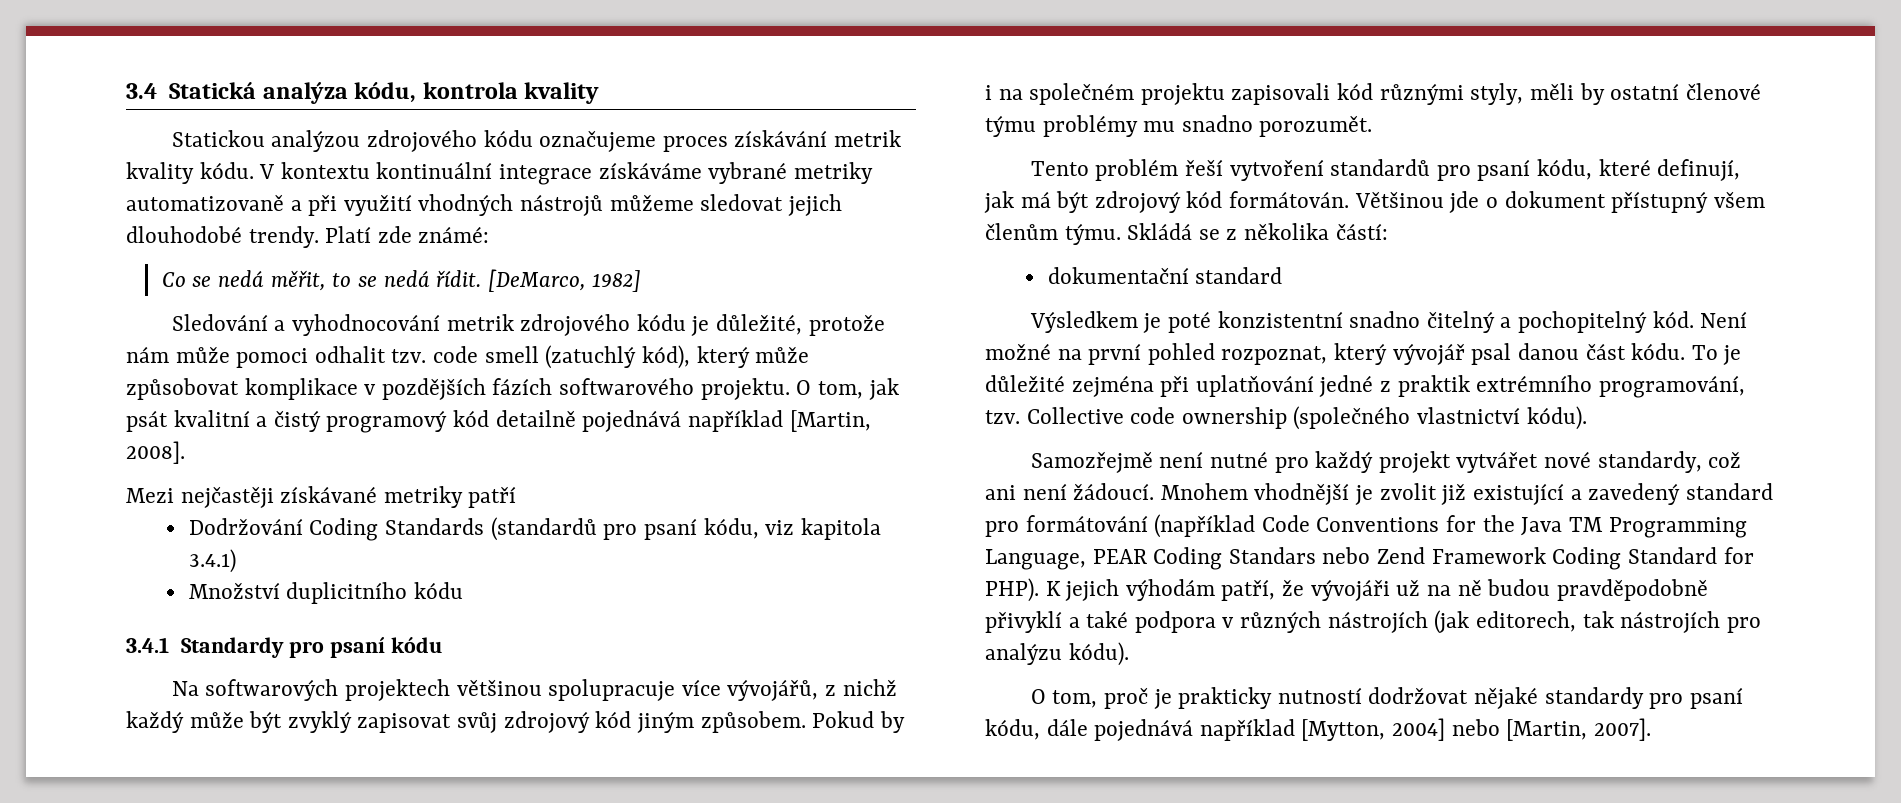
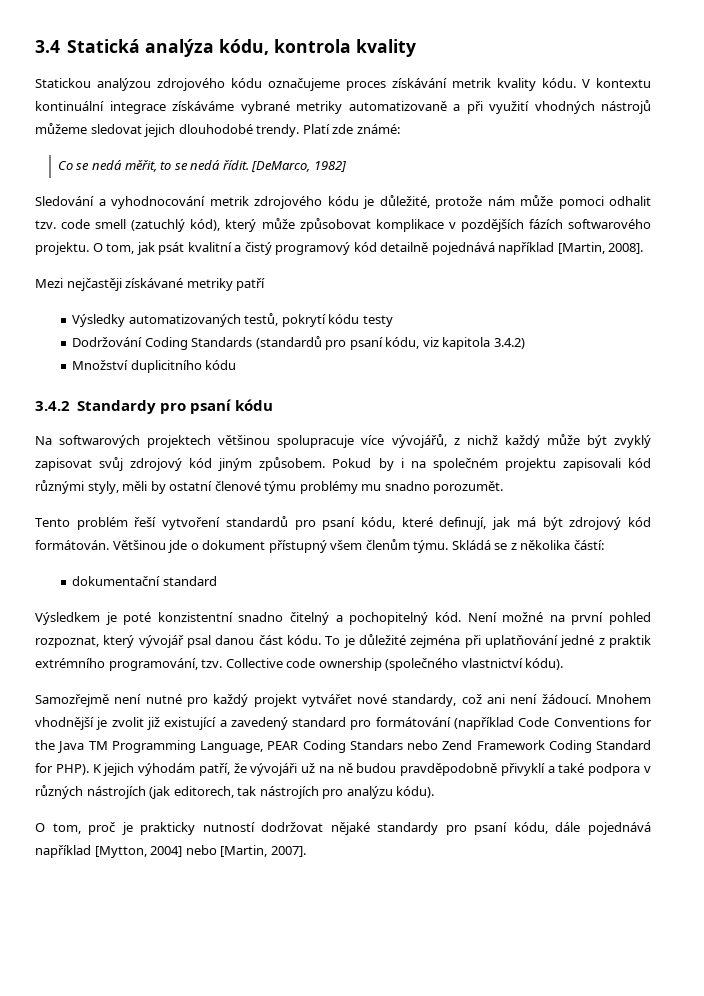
(517, 497) none -> [72,313,393,327] // Výsledky automatizovaných testů, pokrytí kódu testy
[188,549,236,573] 3.4.1) -> [493,338,525,349] 3.4.2)
[126,637,169,653] 3.4.1 -> [35,401,70,411] 3.4.2

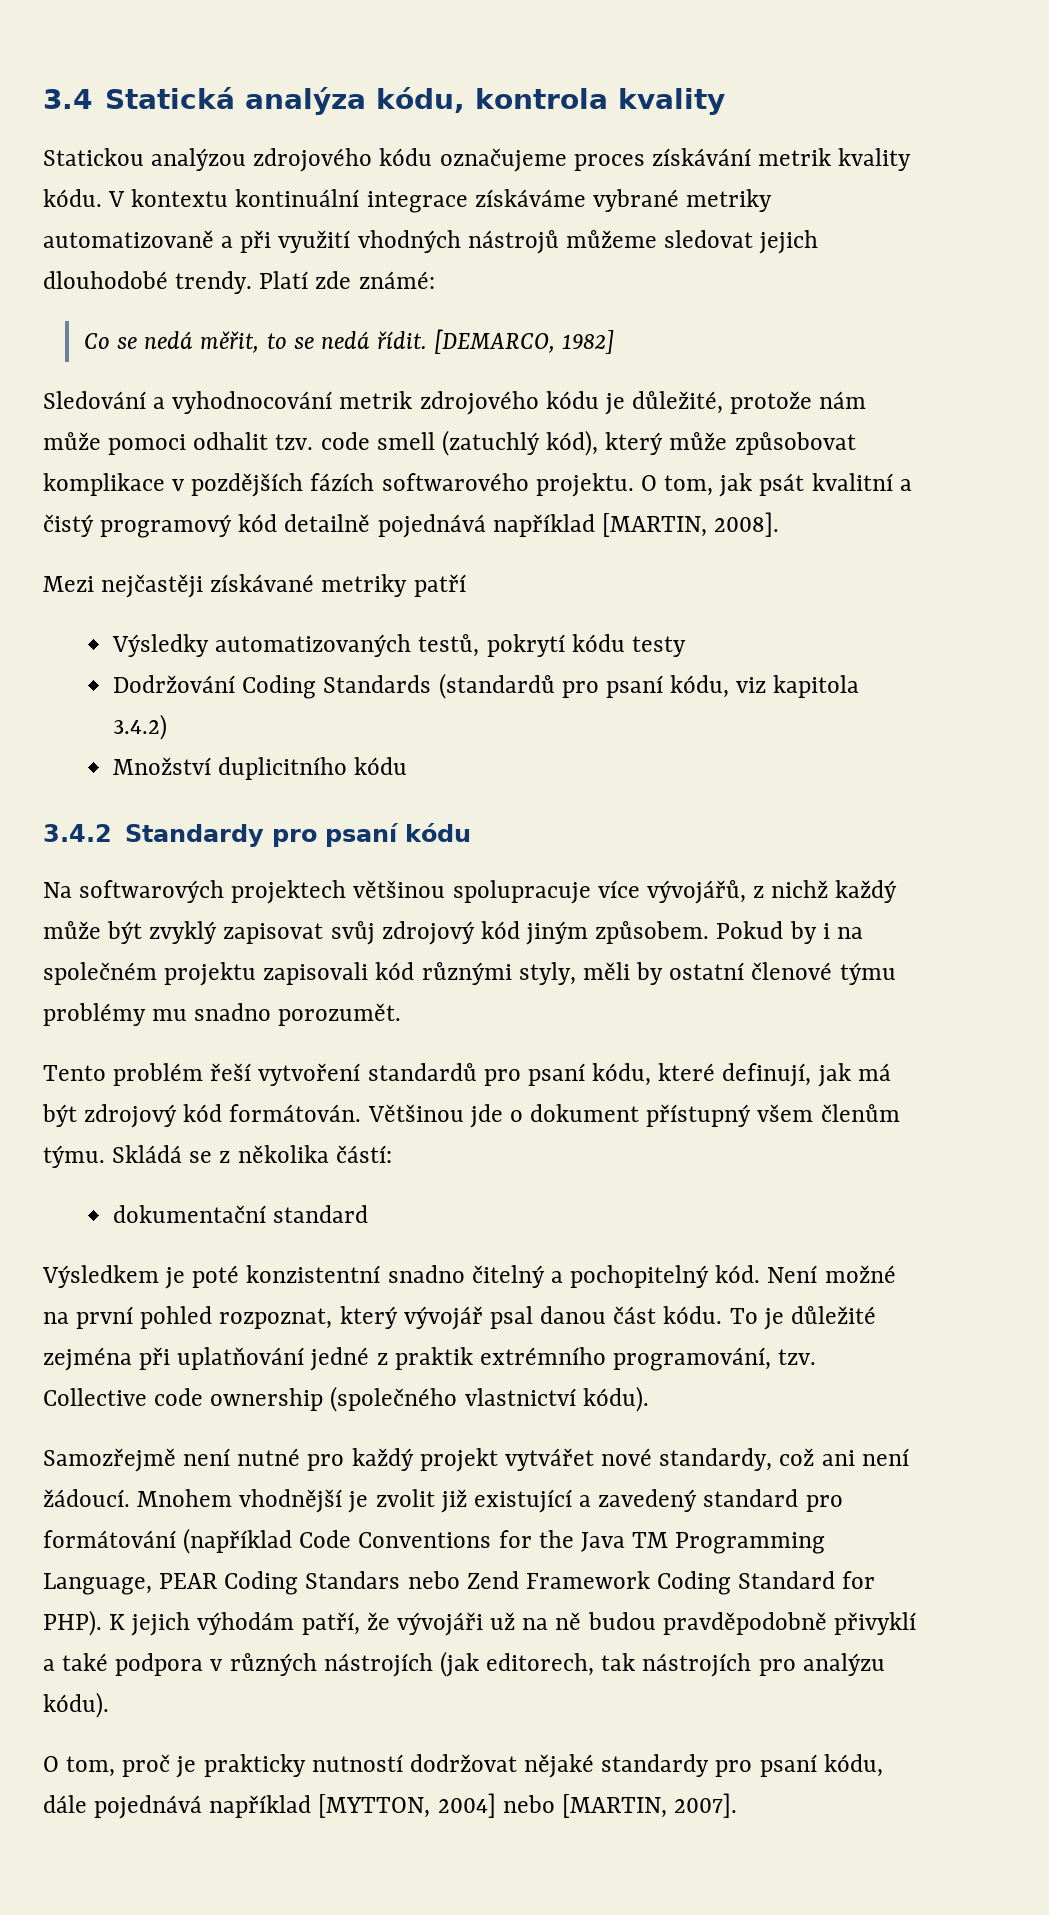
[251,161,311,172] [DeMarco, -> [434,329,556,354] [DEMARCO,
[557,242,605,254] [Martin, -> [601,513,707,537] [MARTIN,
[94,846,147,858] [Mytton, -> [318,1794,431,1818] [MYTTON,
[220,845,268,857] [Martin, -> [561,1794,667,1818] [MARTIN,

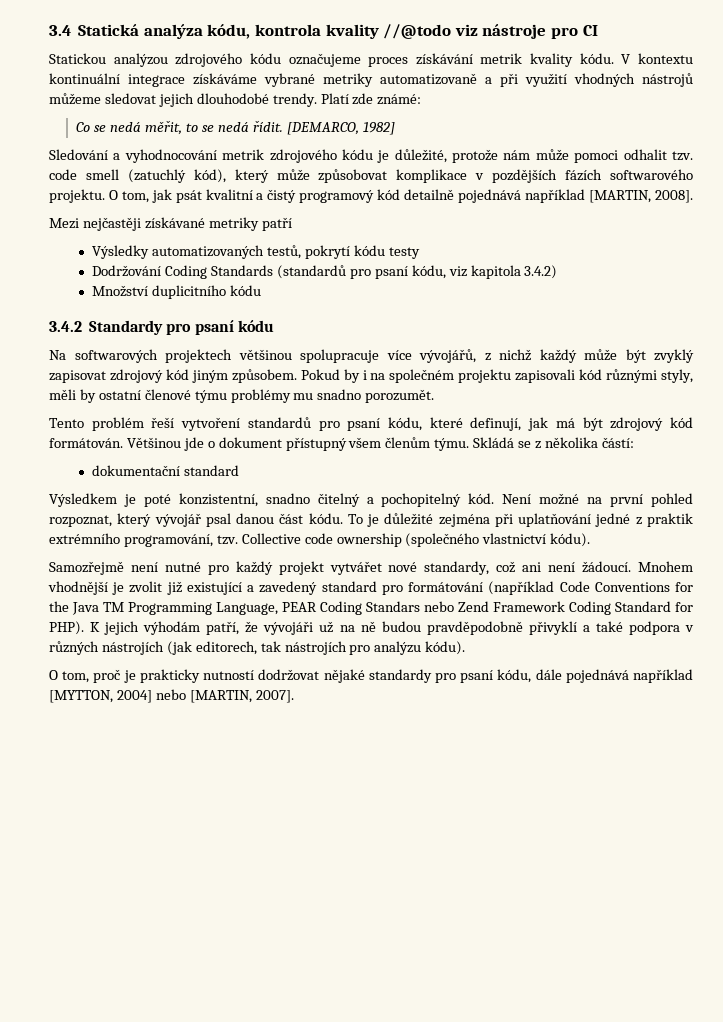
(726, 101) none -> [383,24,598,39] //@todo viz nástroje pro CI
[330,921,375,945] svůj -> (106, 376) none
[246,1265,381,1283] konzistentní -> [178,493,258,507] konzistentní,

